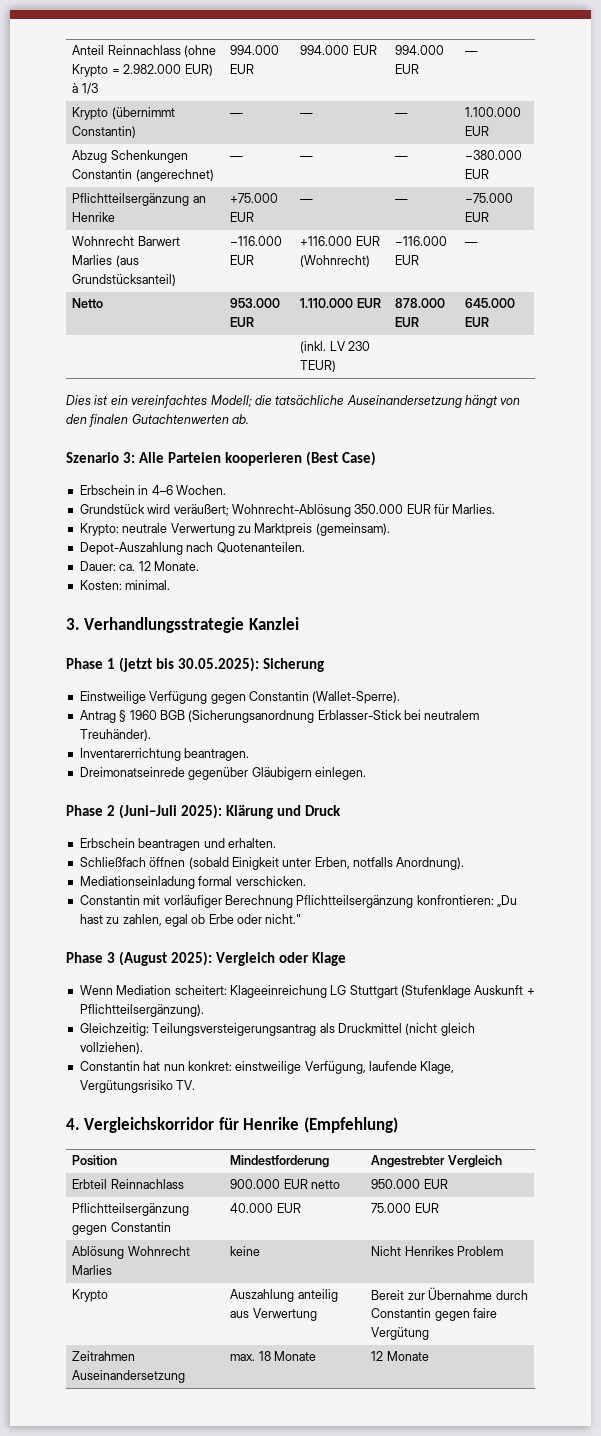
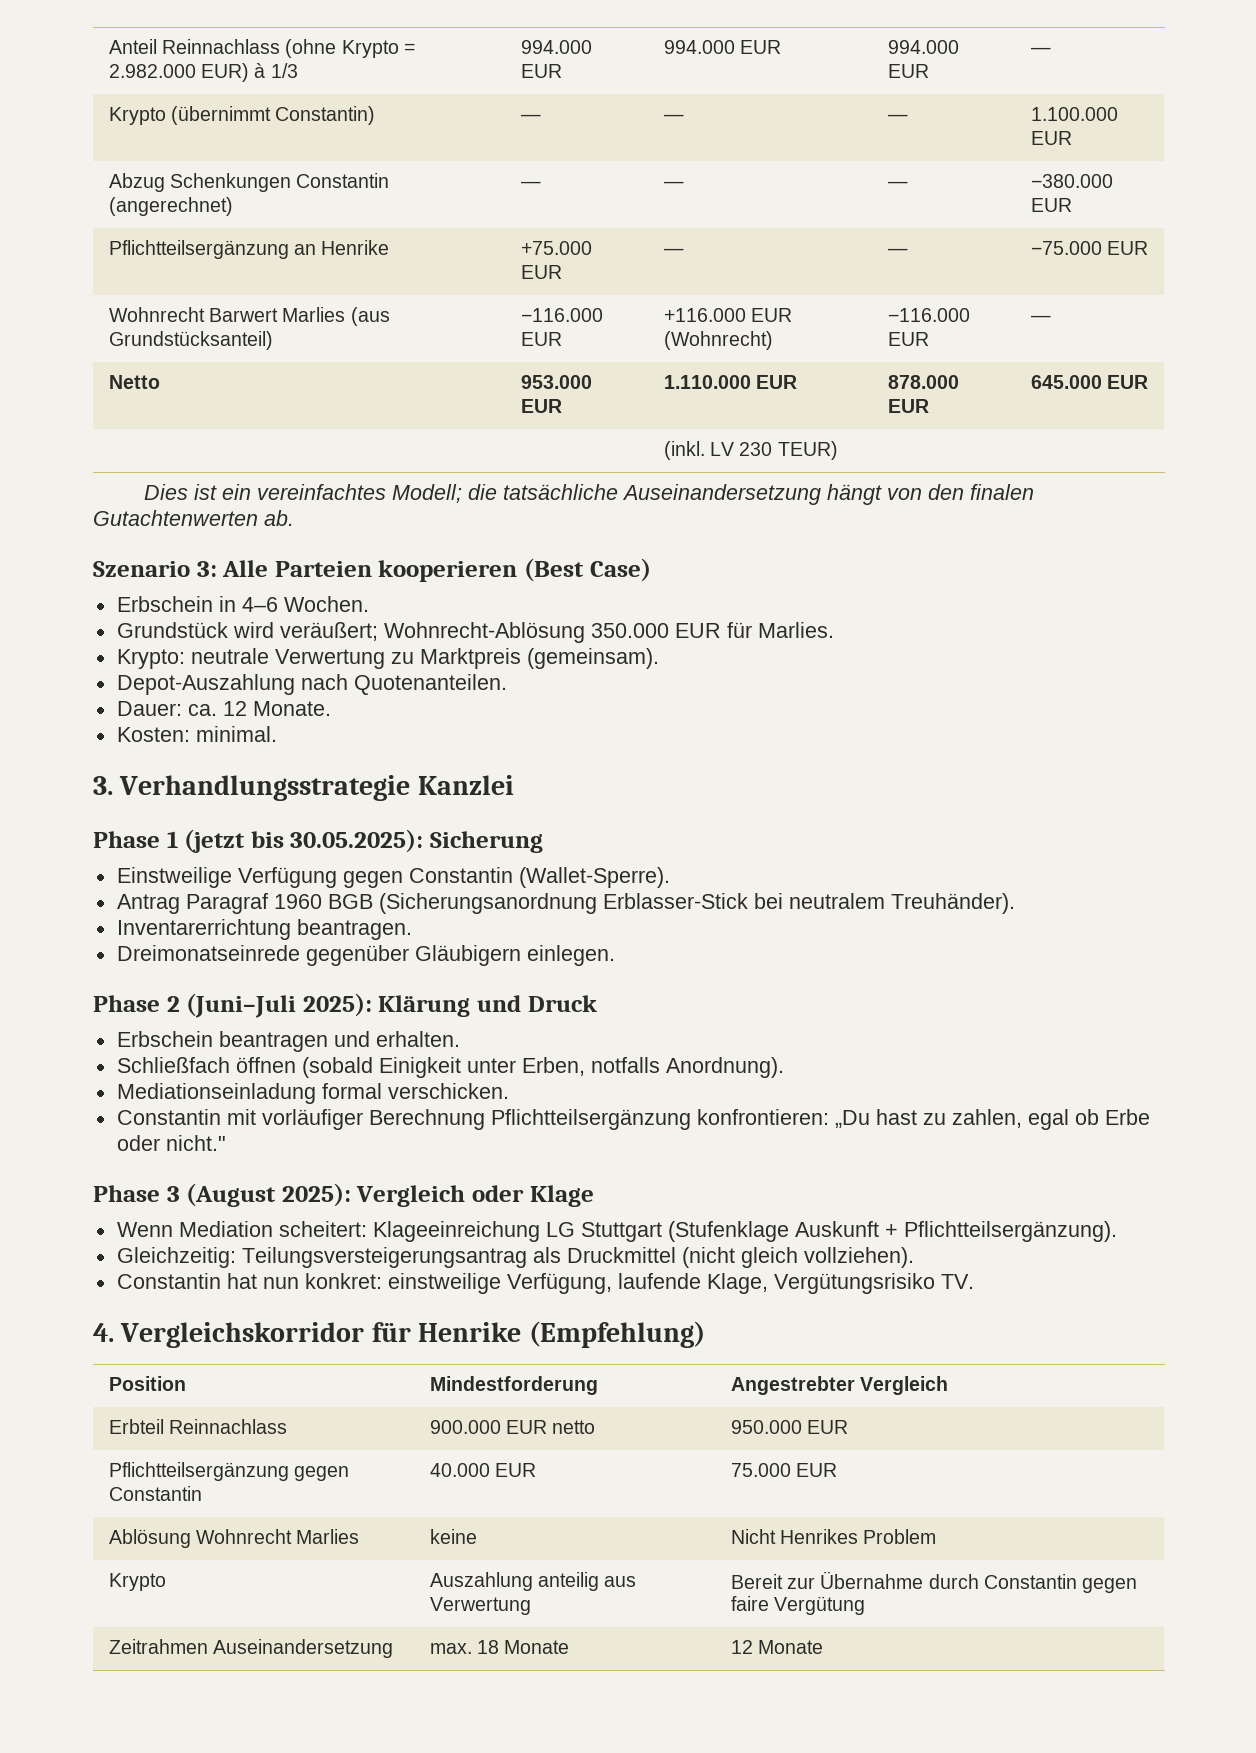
[119,710,127,722] § -> [185,893,268,914] Paragraf

